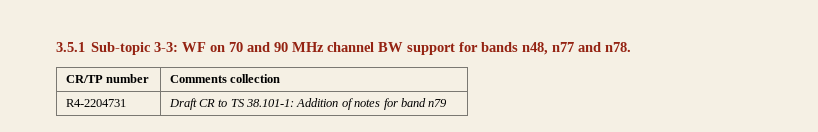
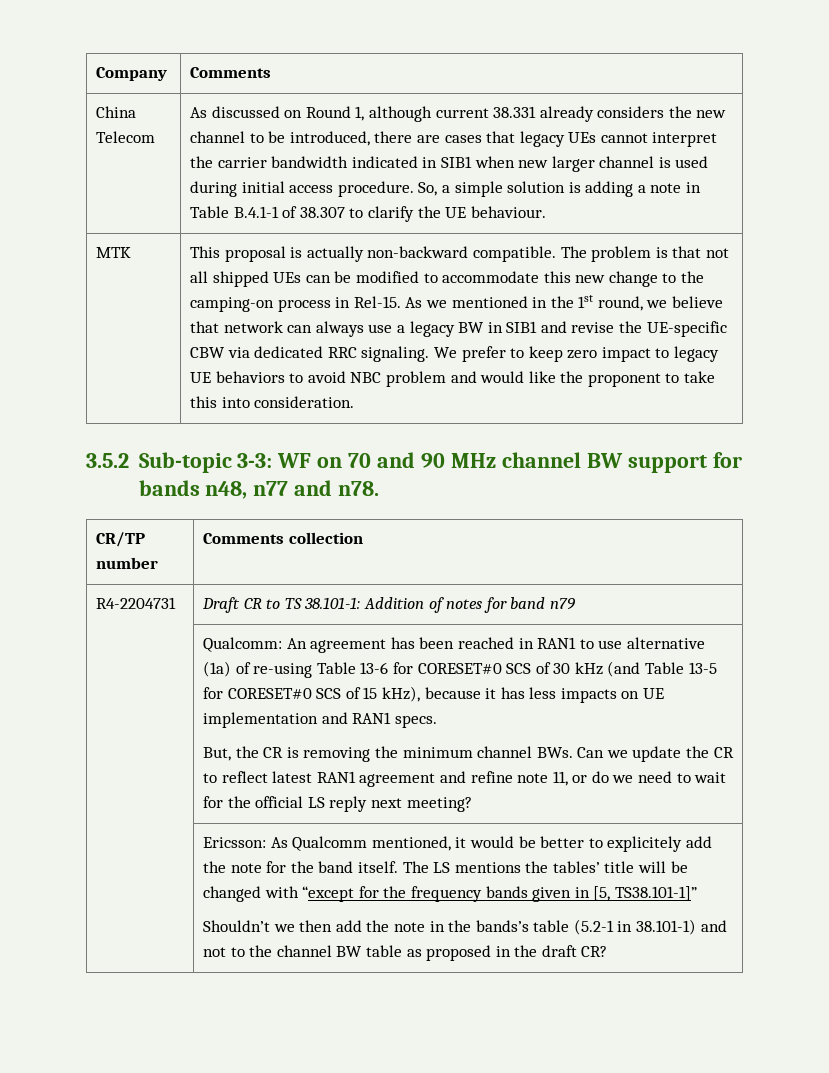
[56,42,85,52] 3.5.1 -> [95,67,167,81] [189,67,271,78] [95,106,136,118] [95,131,155,143] [189,106,727,122] [189,131,718,147] [189,156,709,172] [189,181,702,197] [189,206,546,222] [95,247,131,258] [189,246,729,262] [189,271,705,287] [189,295,724,312] [189,321,727,337] [189,346,720,362] [189,371,716,387] [189,396,355,408] [86,453,129,468] Company | Comments // China Telecom | As discussed on Round 1, although current 38.331 already considers the new channel to be introduced, there are cases that legacy UEs cannot interpret the carrier bandwidth indicated in SIB1 when new larger channel is used during initial access procedure. So, a simple solution is adding a note in Table B.4.1-1 of 38.307 to clarify the UE behaviour. // MTK | This proposal is actually non-backward compatible. The problem is that not all shipped UEs can be modified to accommodate this new change to the camping-on process in Rel-15. As we mentioned in the 1st round, we believe that network can always use a legacy BW in SIB1 and revise the UE-specific CBW via dedicated RRC signaling. We prefer to keep zero impact to legacy UE behaviors to avoid NBC problem and would like the proponent to take this into consideration. // 3.5.2
(448, 103) none -> [202,637,705,653] [202,661,717,678] [202,686,665,703] [202,712,437,728] [202,746,734,762] [202,771,727,787] [202,796,472,812] [202,836,712,852] [202,861,688,873] [202,886,697,902] [202,919,727,935] [202,945,608,961] // | Qualcomm: An agreement has been reached in RAN1 to use alternative (1a) of re-using Table 13-6 for CORESET#0 SCS of 30 kHz (and Table 13-5 for CORESET#0 SCS of 15 kHz), because it has less impacts on UE implementation and RAN1 specs. // But, the CR is removing the minimum channel BWs. Can we update the CR to reflect latest RAN1 agreement and refine note 11, or do we need to wait for the official LS reply next meeting? // | Ericsson: As Qualcomm mentioned, it would be better to explicitely add the note for the band itself. The LS mentions the tables’ title will be changed with “except for the frequency bands given in [5, TS38.101-1]” // Shouldn’t we then add the note in the bands’s table (5.2-1 in 38.101-1) and not to the channel BW table as proposed in the draft CR?

